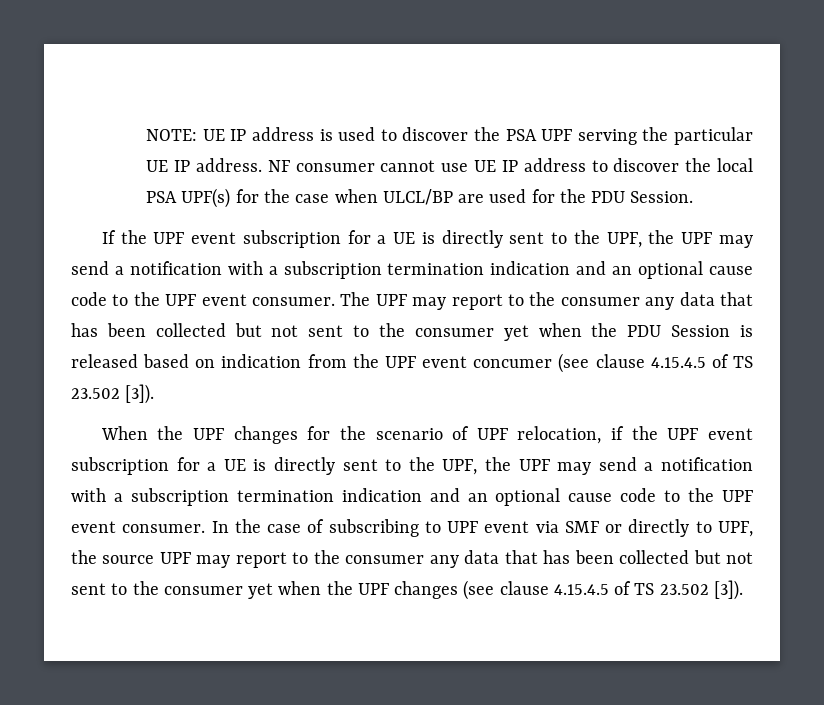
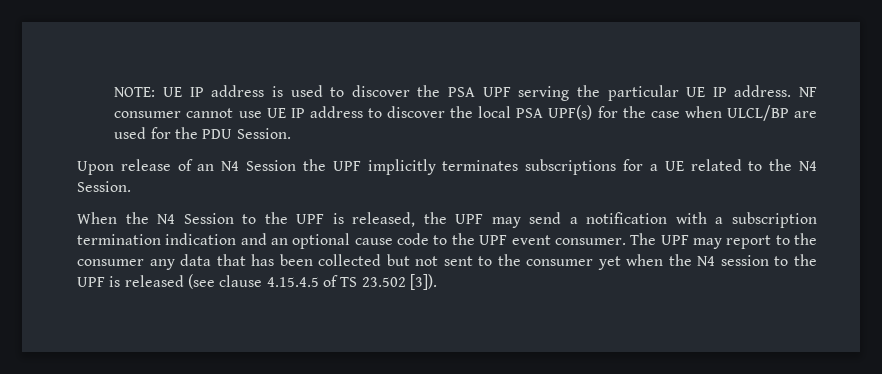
[101,230,642,248] If the UPF event subscription for a UE is directly sent to the UPF, -> [77,159,818,175] [77,181,131,192] [77,212,416,227] Upon release of an N4 Session the UPF implicitly terminates subscriptions for a UE related to the N4 Session. // When the N4 Session to the UPF is released,
[627,325,753,337] [71,353,753,373] [71,384,155,404] [100,426,753,444] [71,457,754,475] [71,488,753,506] [71,519,753,537] [71,550,753,568] [71,580,743,600] PDU Session is released based on indication from the UPF event concumer (see clause 4.15.4.5 of TS 23.502 [3]). // When the UPF changes for the scenario of UPF relocation, if the UPF event subscription for a UE is directly sent to the UPF, the UPF may send a notification with a subscription termination indication and an optional cause code to the UPF event consumer. In the case of subscribing to UPF event via SMF or directly to UPF, the source UPF may report to the consumer any data that has been collected but not sent to the consumer yet when the UPF changes (see clause 4.15.4.5 of TS 23.502 [3]). -> [697,254,817,266] [77,274,437,290] N4 session to the UPF is released (see clause 4.15.4.5 of TS 23.502 [3]).

